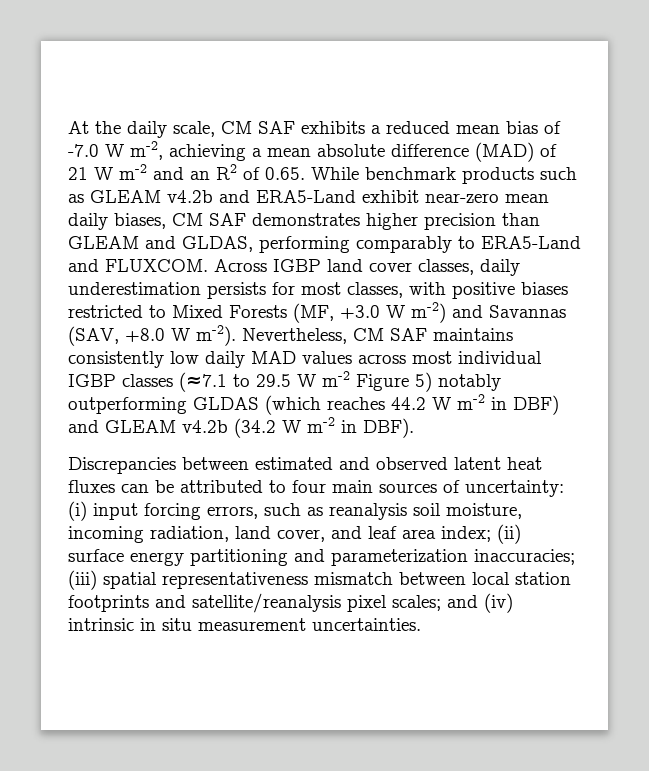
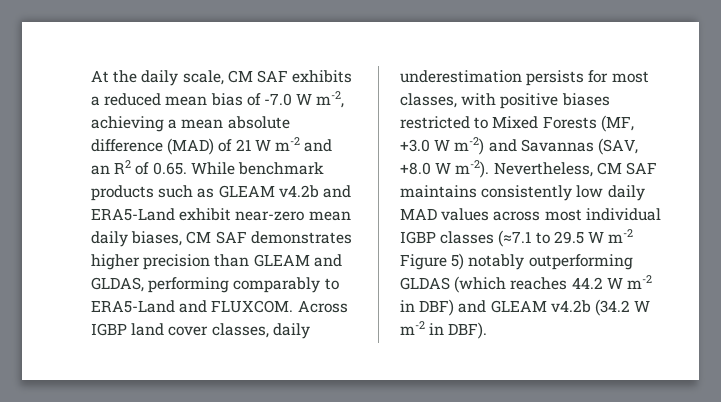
[68,457,542,474] [68,480,564,497] [68,501,522,521] [68,524,521,544] [68,549,575,566] [68,570,571,590] [68,593,513,613] [68,618,421,631] // Discrepancies between estimated and observed latent heat fluxes can be attributed to four main sources of uncertainty: (i) input forcing errors, such as reanalysis soil moisture, incoming radiation, land cover, and leaf area index; (ii) surface energy partitioning and parameterization inaccuracies; (iii) spatial representativeness mismatch between local station footprints and satellite/reanalysis pixel scales; and (iv) intrinsic in situ measurement uncertainties. -> (488, 330) none

